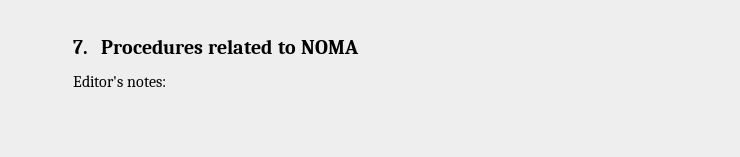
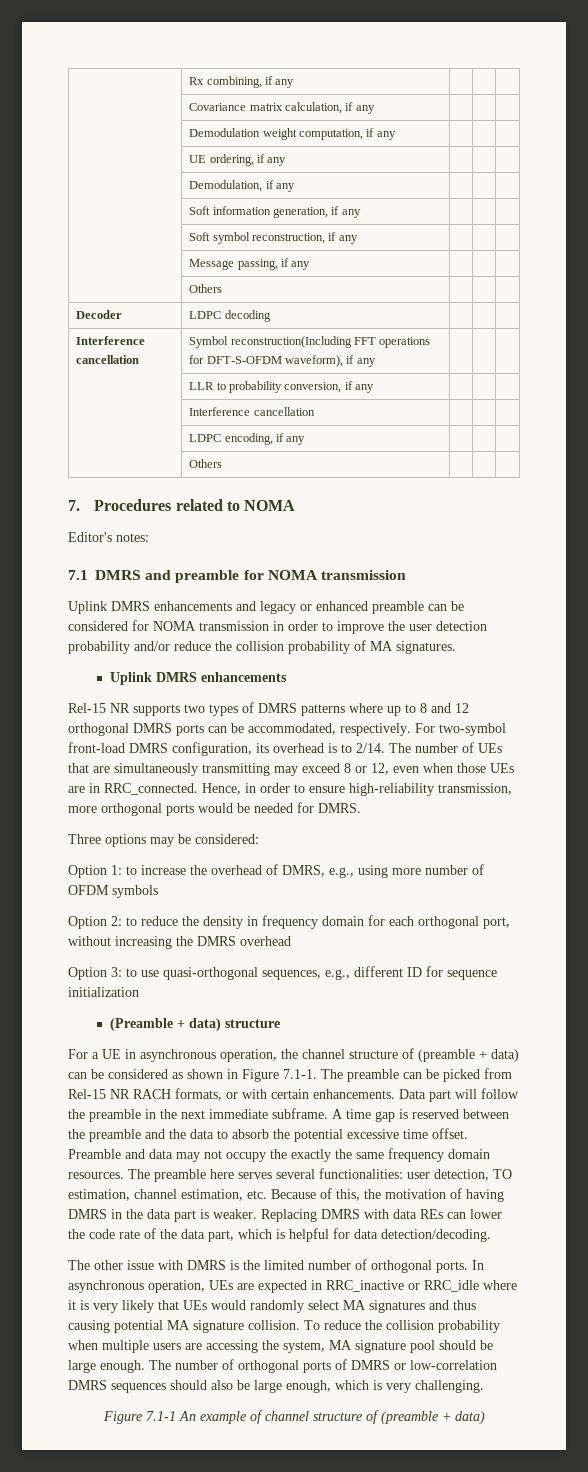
(73, 47) none -> [189,76,295,88] [189,102,375,114] [189,128,396,140] [189,154,287,166] [189,180,295,192] [189,206,361,218] [189,232,358,244] [189,258,311,270] [189,284,223,293] [76,310,123,319] [189,310,271,322] [76,336,146,345] [76,355,140,364] [189,336,431,348] [189,355,376,367] [189,381,374,393] [189,407,315,416] [189,433,306,445] [189,459,223,468] | Rx combining, if any | | | // | Covariance matrix calculation, if any | | | // | Demodulation weight computation, if any | | | // | UE ordering, if any | | | // | Demodulation, if any | | | // | Soft information generation, if any | | | // | Soft symbol reconstruction, if any | | | // | Message passing, if any | | | // | Others | | | // Decoder | LDPC decoding | | | // Interference cancellation | Symbol reconstruction(Including FFT operations for DFT-S-OFDM waveform), if any | | | // | LLR to probability conversion, if any | | | // | Interference cancellation | | | // | LDPC encoding, if any | | | // | Others | | | //
(167, 82) none -> [68,570,406,583] [68,601,464,614] [68,620,487,634] [68,640,456,654] [109,672,287,685] [68,702,469,716] [68,723,506,736] [68,742,502,756] [68,763,514,776] [68,783,512,796] [68,802,361,816] [68,834,259,847] [68,864,484,878] [68,885,158,898] [68,915,510,929] [68,936,291,949] [68,966,497,980] [68,987,139,997] [109,1018,280,1031] [68,1048,519,1062] [68,1068,512,1082] [68,1088,519,1102] [68,1108,509,1122] [68,1128,468,1142] [68,1148,490,1162] [68,1168,512,1182] [68,1188,504,1202] [68,1209,502,1222] [68,1228,491,1242] [68,1259,484,1273] [68,1280,517,1293] [68,1300,476,1313] [68,1320,500,1333] [68,1340,493,1353] [68,1359,497,1373] [68,1380,484,1393] [102,1410,485,1424] // 7.1 DMRS and preamble for NOMA transmission // Uplink DMRS enhancements and legacy or enhanced preamble can be considered for NOMA transmission in order to improve the user detection probability and/or reduce the collision probability of MA signatures. // Uplink DMRS enhancements // Rel-15 NR supports two types of DMRS patterns where up to 8 and 12 orthogonal DMRS ports can be accommodated, respectively. For two-symbol front-load DMRS configuration, its overhead is to 2/14. The number of UEs that are simultaneously transmitting may exceed 8 or 12, even when those UEs are in RRC_connected. Hence, in order to ensure high-reliability transmission, more orthogonal ports would be needed for DMRS. // Three options may be considered: // Option 1: to increase the overhead of DMRS, e.g., using more number of OFDM symbols // Option 2: to reduce the density in frequency domain for each orthogonal port, without increasing the DMRS overhead // Option 3: to use quasi-orthogonal sequences, e.g., different ID for sequence initialization // (Preamble + data) structure // For a UE in asynchronous operation, the channel structure of (preamble + data) can be considered as shown in Figure 7.1-1. The preamble can be picked from Rel-15 NR RACH formats, or with certain enhancements. Data part will follow the preamble in the next immediate subframe. A time gap is reserved between the preamble and the data to absorb the potential excessive time offset. Preamble and data may not occupy the exactly the same frequency domain resources. The preamble here serves several functionalities: user detection, TO estimation, channel estimation, etc. Because of this, the motivation of having DMRS in the data part is weaker. Replacing DMRS with data REs can lower the code rate of the data part, which is helpful for data detection/decoding. // The other issue with DMRS is the limited number of orthogonal ports. In asynchronous operation, UEs are expected in RRC_inactive or RRC_idle where it is very likely that UEs would randomly select MA signatures and thus causing potential MA signature collision. To reduce the collision probability when multiple users are accessing the system, MA signature pool should be large enough. The number of orthogonal ports of DMRS or low-correlation DMRS sequences should also be large enough, which is very challenging. // Figure 7.1-1 An example of channel structure of (preamble + data)

